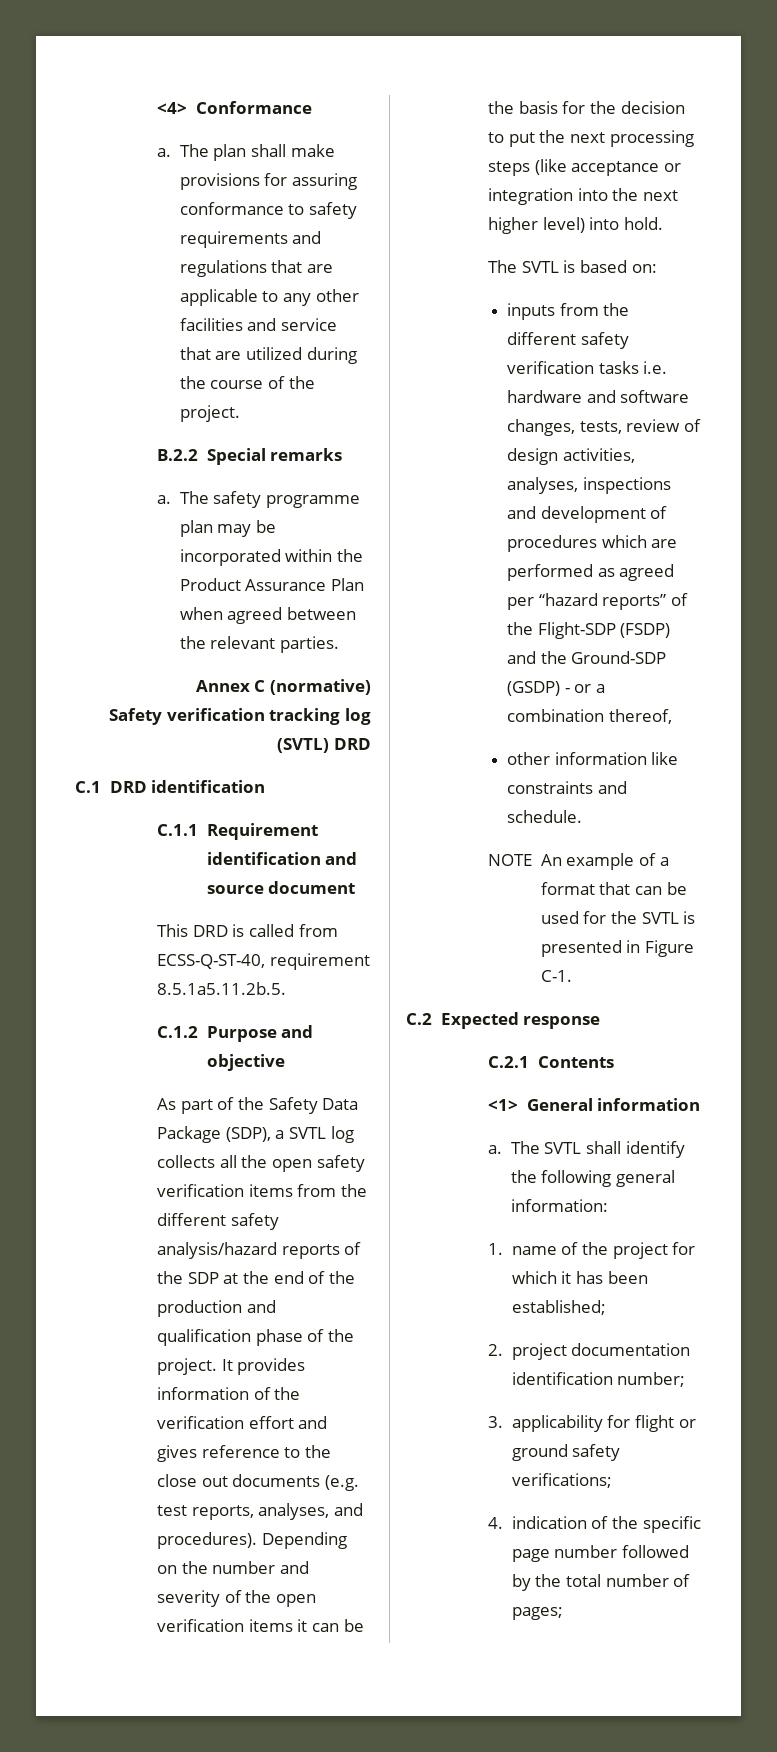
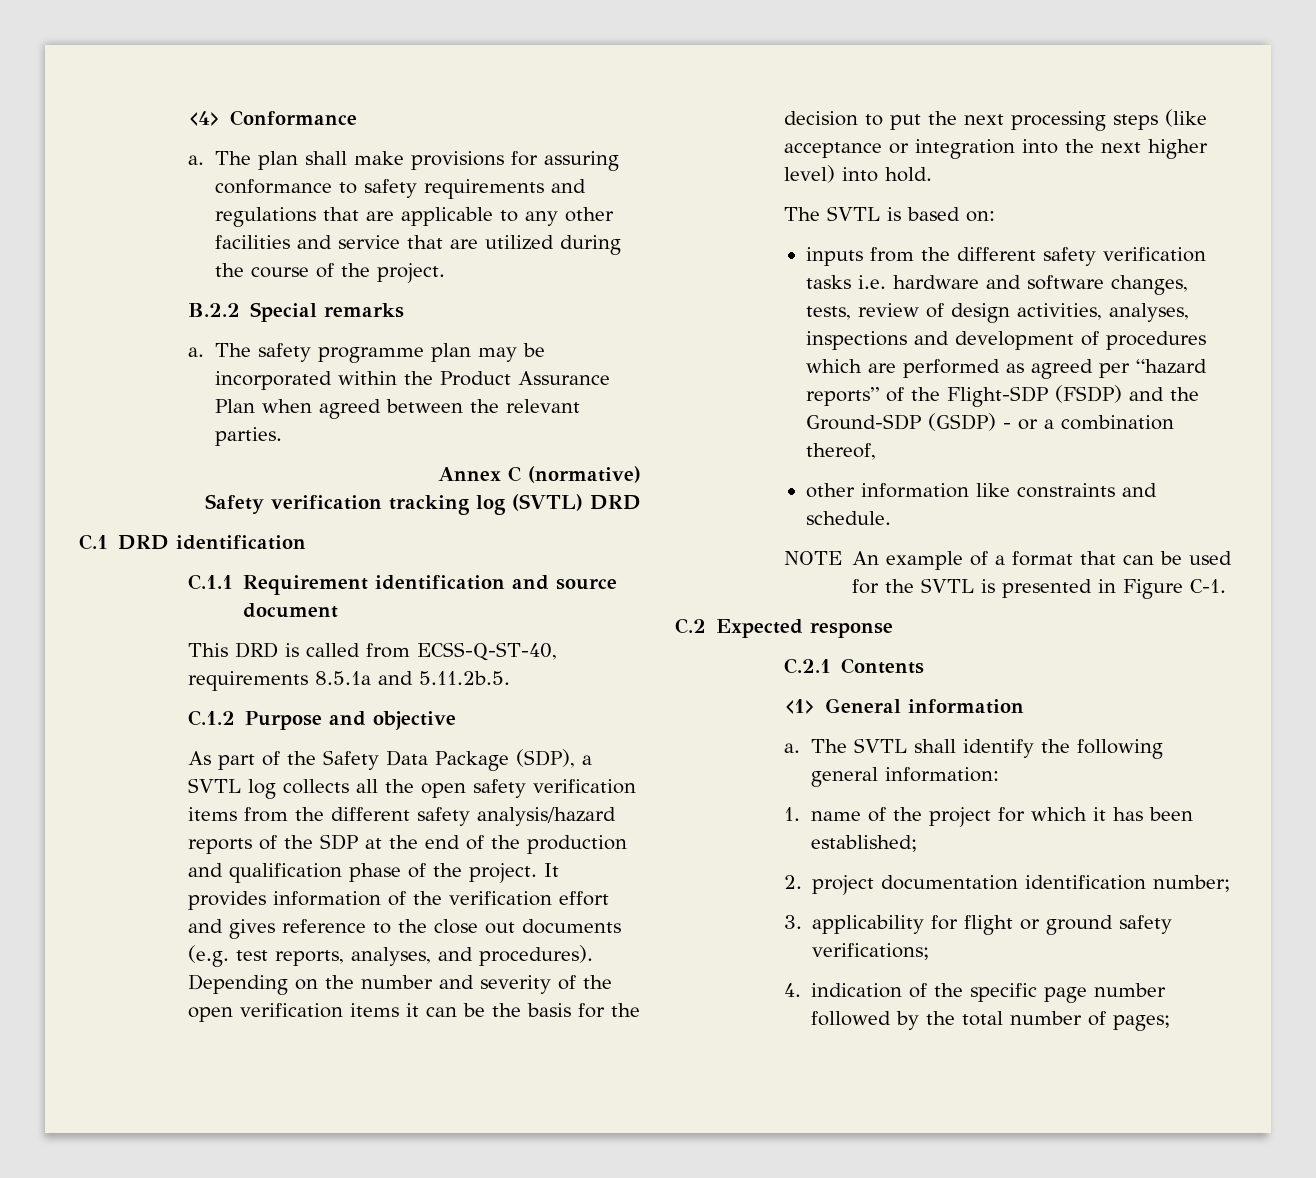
[269,953,370,970] [157,982,287,995] requirement 8.5.1a5.11.2b.5. -> [187,671,510,691] requirements 8.5.1a and 5.11.2b.5.

